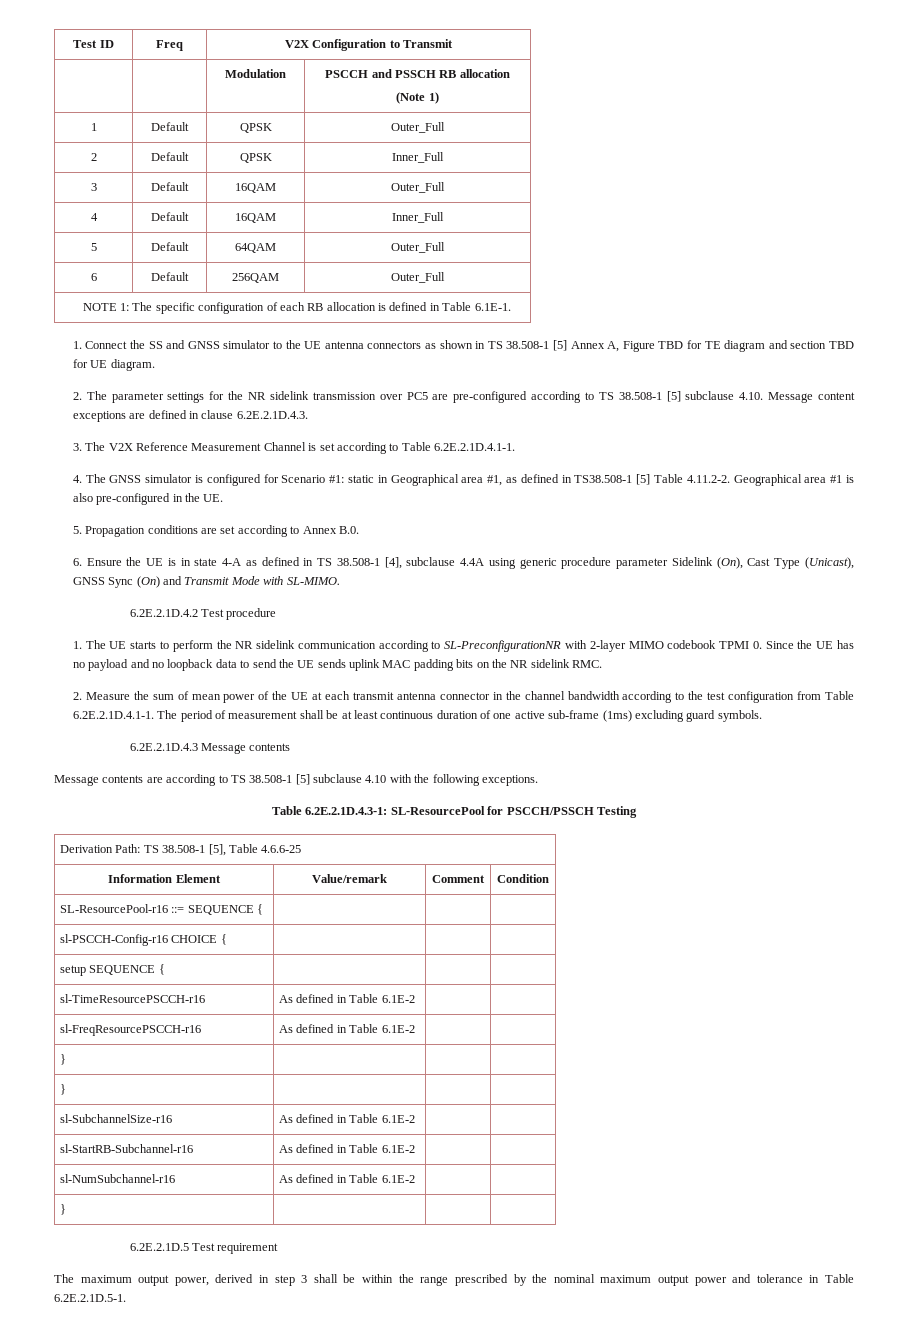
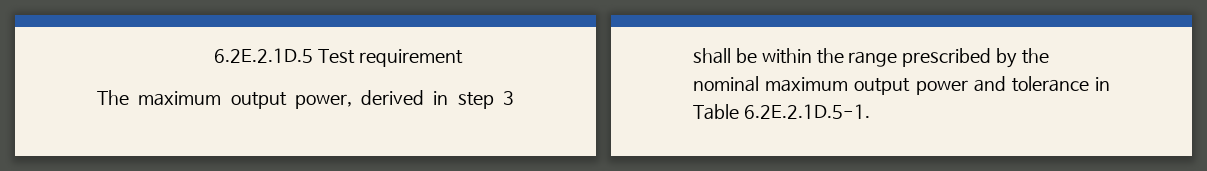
[73,40,114,48] [156,40,183,51] [284,39,454,51] [225,69,286,78] [325,69,510,78] [396,92,439,104] [90,123,97,131] [151,122,189,131] [239,123,272,133] [390,122,445,133] [90,153,97,161] [151,152,189,161] [239,153,272,163] [391,152,444,163] [90,183,97,191] [151,182,189,191] [235,183,276,193] [390,182,445,193] [90,213,98,221] [151,212,189,221] [235,213,276,223] [391,212,444,223] [90,243,97,251] [151,242,189,251] [235,243,276,253] [390,242,445,253] [90,273,97,281] [151,272,189,281] [232,273,279,283] [390,272,445,283] [82,302,511,314] [72,340,855,352] [72,359,155,371] [72,391,856,403] [72,410,308,422] [72,442,516,454] [72,474,854,486] [72,493,224,505] [72,525,359,537] [72,557,854,569] [72,576,340,588] [129,608,277,620] [72,640,855,652] [72,659,603,671] [72,691,855,703] [72,710,762,722] [129,743,291,754] [54,774,538,786] [272,806,637,818] [60,844,302,856] [108,874,221,883] [312,874,387,883] [432,875,485,883] [497,874,549,883] [60,904,264,915] [60,934,227,946] [60,964,165,976] [60,994,206,1003] [279,994,415,1003] [60,1024,202,1036] [279,1024,415,1033] [60,1054,67,1065] [60,1084,67,1095] [60,1114,173,1123] [279,1114,415,1123] [60,1144,194,1153] [279,1144,415,1153] [60,1174,176,1183] [279,1174,415,1183] [60,1204,67,1215] Test ID | Freq | V2X Configuration to Transmit // | | Modulation | PSCCH and PSSCH RB allocation // (Note 1) // 1 | Default | QPSK | Outer_Full // 2 | Default | QPSK | Inner_Full // 3 | Default | 16QAM | Outer_Full // 4 | Default | 16QAM | Inner_Full // 5 | Default | 64QAM | Outer_Full // 6 | Default | 256QAM | Outer_Full // NOTE 1: The specific configuration of each RB allocation is defined in Table 6.1E-1. // 1. Connect the SS and GNSS simulator to the UE antenna connectors as shown in TS 38.508-1 [5] Annex A, Figure TBD for TE diagram and section TBD for UE diagram. // 2. The parameter settings for the NR sidelink transmission over PC5 are pre-configured according to TS 38.508-1 [5] subclause 4.10. Message content exceptions are defined in clause 6.2E.2.1D.4.3. // 3. The V2X Reference Measurement Channel is set according to Table 6.2E.2.1D.4.1-1. // 4. The GNSS simulator is configured for Scenario #1: static in Geographical area #1, as defined in TS38.508-1 [5] Table 4.11.2-2. Geographical area #1 is also pre-configured in the UE. // 5. Propagation conditions are set according to Annex B.0. // 6. Ensure the UE is in state 4-A as defined in TS 38.508-1 [4], subclause 4.4A using generic procedure parameter Sidelink (On), Cast Type (Unicast), GNSS Sync (On) and Transmit Mode with SL-MIMO. // 6.2E.2.1D.4.2 Test procedure // 1. The UE starts to perform the NR sidelink communication according to SL-PreconfigurationNR with 2-layer MIMO codebook TPMI 0. Since the UE has no payload and no loopback data to send the UE sends uplink MAC padding bits on the NR sidelink RMC. // 2. Measure the sum of mean power of the UE at each transmit antenna connector in the channel bandwidth according to the test configuration from Table 6.2E.2.1D.4.1-1. The period of measurement shall be at least continuous duration of one active sub-frame (1ms) excluding guard symbols. // 6.2E.2.1D.4.3 Message contents // Message contents are according to TS 38.508-1 [5] subclause 4.10 with the following exceptions. // Table 6.2E.2.1D.4.3-1: SL-ResourcePool for PSCCH/PSSCH Testing // Derivation Path: TS 38.508-1 [5], Table 4.6.6-25 // Information Element | Value/remark | Comment | Condition // SL-ResourcePool-r16 ::= SEQUENCE { | | | // sl-PSCCH-Config-r16 CHOICE { | | | // setup SEQUENCE { | | | // sl-TimeResourcePSCCH-r16 | As defined in Table 6.1E-2 | | // sl-FreqResourcePSCCH-r16 | As defined in Table 6.1E-2 | | // } | | | // } | | | // sl-SubchannelSize-r16 | As defined in Table 6.1E-2 | | // sl-StartRB-Subchannel-r16 | As defined in Table 6.1E-2 | | // sl-NumSubchannel-r16 | As defined in Table 6.1E-2 | | // } | | | // -> (213, 55) none

